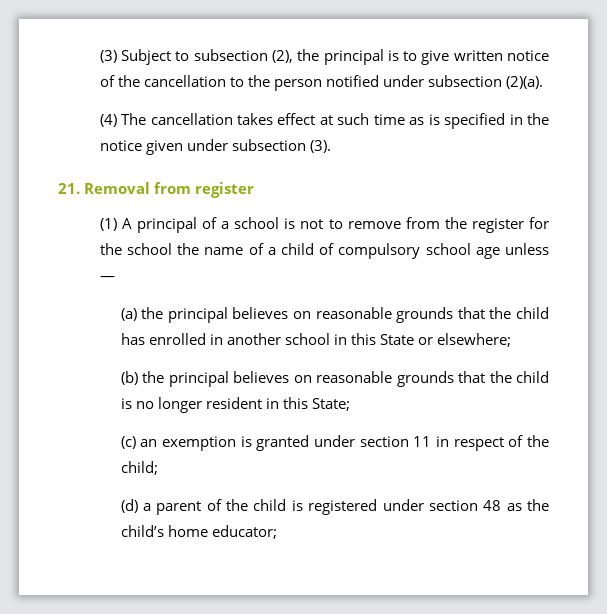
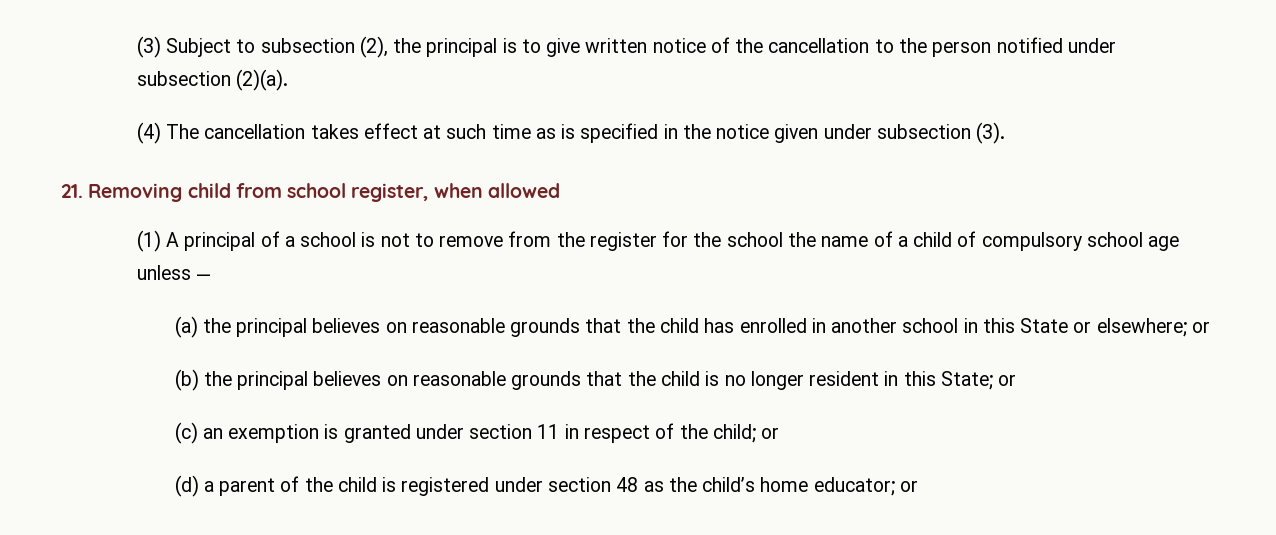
[84,182,255,198] Removal from register -> [88,183,560,202] Removing child from school register, when allowed
(512, 340) none -> [1191,322,1210,333] or
(350, 404) none -> [998,375,1017,386] or
(158, 468) none -> [761,428,780,439] or
(277, 532) none -> [899,481,918,492] or

